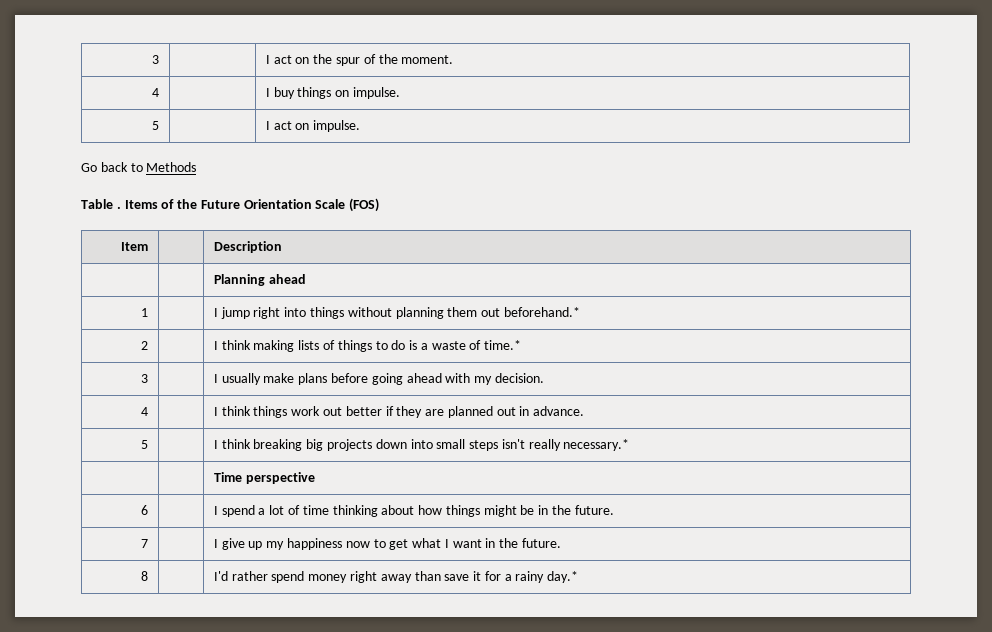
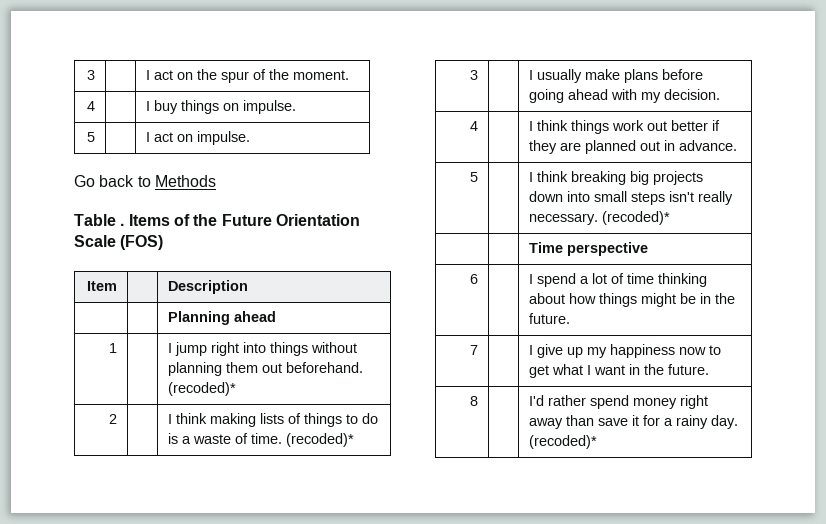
[503,307,580,317] beforehand.* -> [286,362,364,373] [168,382,237,396] beforehand. (recoded)*
[484,340,522,350] time.* -> [251,433,355,447] time. (recoded)*
[563,439,630,451] necessary.* -> [529,211,671,225] necessary. (recoded)*
[547,571,579,583] day.* -> [711,415,739,429] [529,435,598,449] day. (recoded)*

